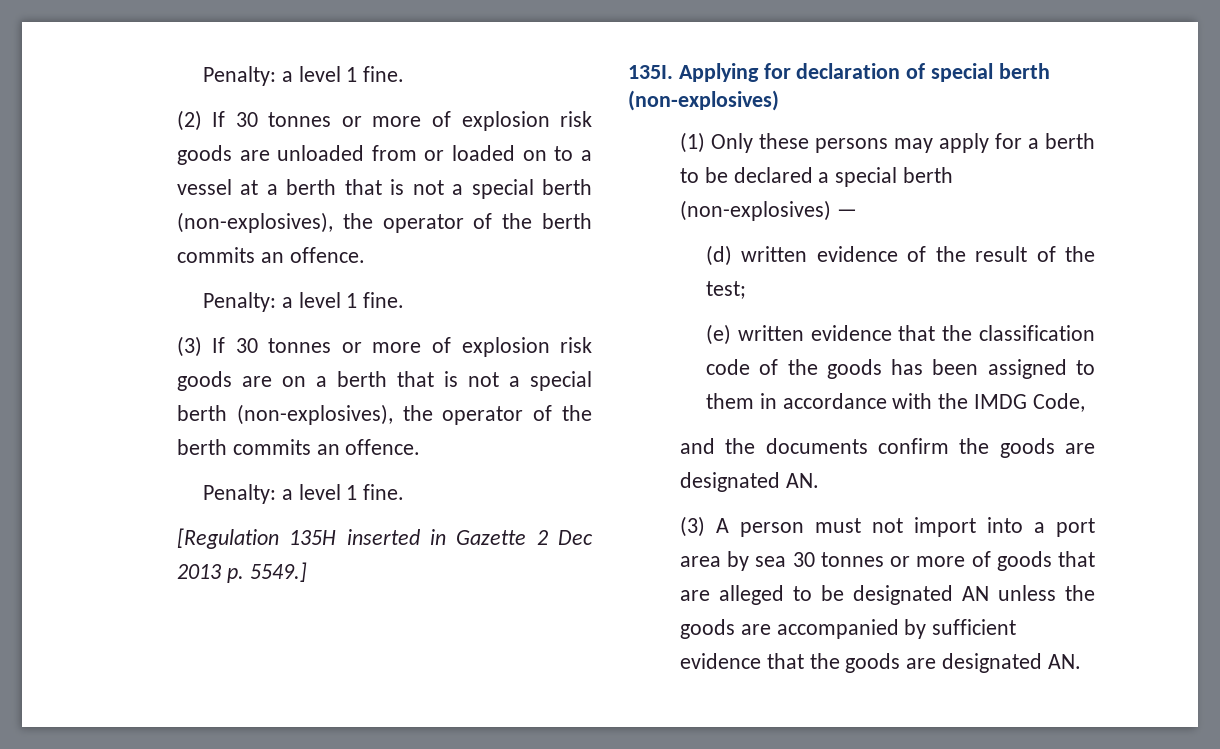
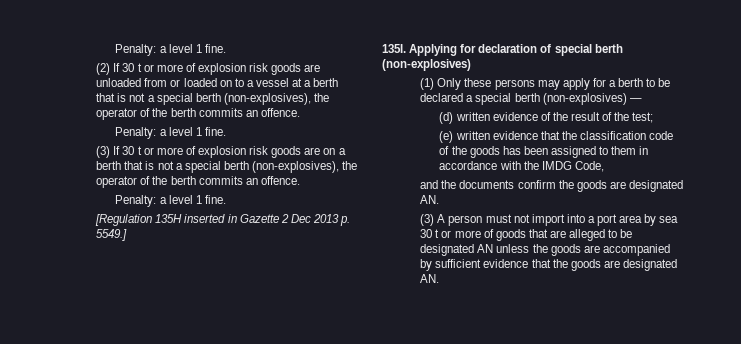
[268,112,332,127] tonnes -> [137,63,142,72] t
[268,338,332,353] tonnes -> [137,146,142,155] t
[820,552,884,567] tonnes -> [435,229,440,238] t

